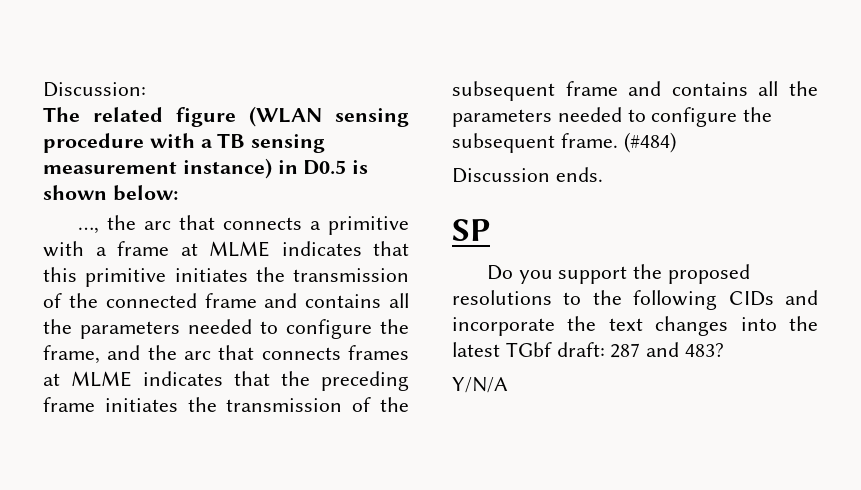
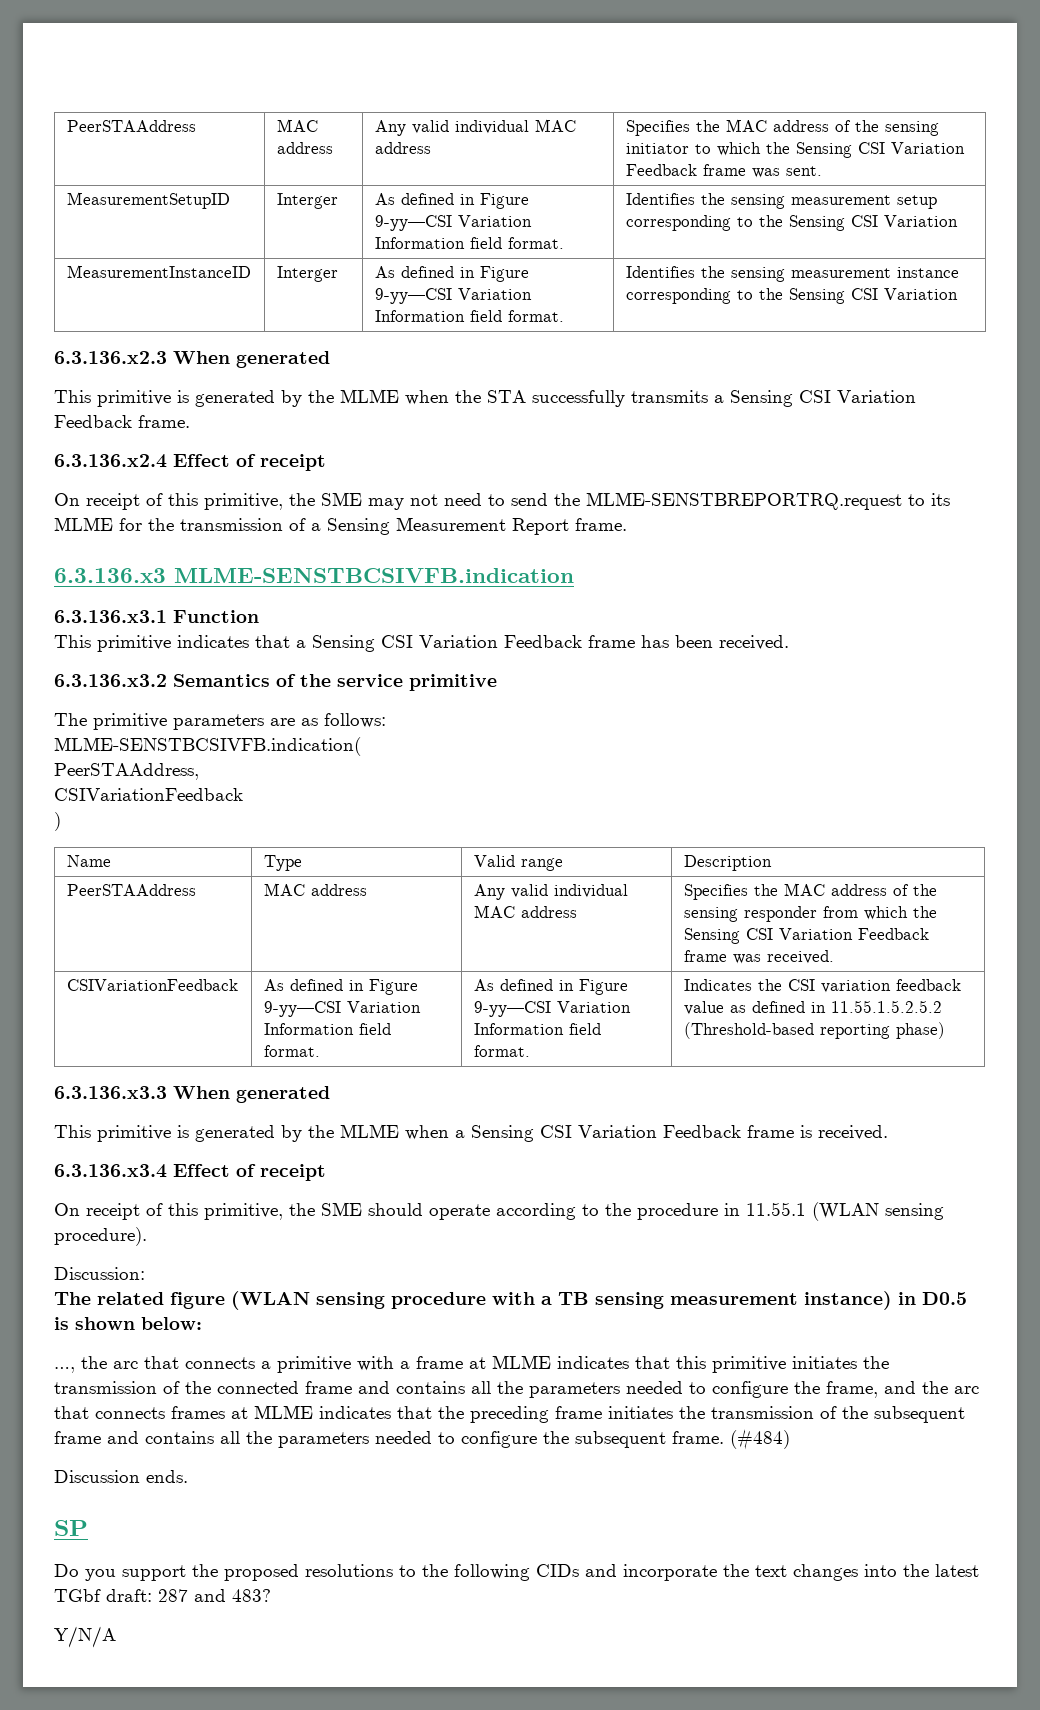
(43, 89) none -> [66,120,196,132] [276,119,318,132] [276,142,333,154] [374,119,576,136] [374,142,431,154] [625,119,939,136] [625,142,965,158] [625,164,822,178] [66,192,230,209] [276,193,338,209] [374,193,529,209] [374,215,532,231] [374,237,564,249] [625,193,937,209] [625,215,958,231] [66,265,251,278] [276,266,338,282] [374,266,529,282] [374,288,532,304] [374,310,564,322] [625,266,959,282] [625,288,958,304] [54,351,330,368] [54,389,916,407] [54,415,190,428] [54,454,326,471] [54,492,950,510] [54,517,627,535] [54,568,574,583] [54,610,259,623] [54,635,789,652] [54,674,497,691] [54,713,386,730] [54,737,361,756] [54,763,199,780] [54,788,243,801] [54,812,61,831] [66,855,111,867] [263,855,302,871] [473,855,563,871] [683,855,772,871] [66,884,196,896] [263,883,367,896] [473,884,628,900] [473,905,577,918] [683,883,937,900] [683,906,937,922] [683,928,929,944] [683,950,834,964] [66,979,238,991] [263,979,418,995] [263,1001,421,1017] [263,1023,391,1035] [263,1045,320,1057] [473,979,628,995] [473,1001,631,1017] [473,1023,601,1035] [473,1045,530,1057] [683,979,961,993] [683,1000,942,1015] [683,1022,945,1039] [54,1086,330,1103] [54,1124,888,1142] [54,1164,326,1181] [54,1202,944,1221] [54,1227,147,1246] PeerSTAAddress | MAC address | Any valid individual MAC address | Specifies the MAC address of the sensing initiator to which the Sensing CSI Variation Feedback frame was sent. // MeasurementSetupID | Interger | As defined in Figure 9-yy—CSI Variation Information field format. | Identifies the sensing measurement setup corresponding to the Sensing CSI Variation // MeasurementInstanceID | Interger | As defined in Figure 9-yy—CSI Variation Information field format. | Identifies the sensing measurement instance corresponding to the Sensing CSI Variation // 6.3.136.x2.3 When generated // This primitive is generated by the MLME when the STA successfully transmits a Sensing CSI Variation Feedback frame. // 6.3.136.x2.4 Effect of receipt // On receipt of this primitive, the SME may not need to send the MLME-SENSTBREPORTRQ.request to its MLME for the transmission of a Sensing Measurement Report frame. // 6.3.136.x3 MLME-SENSTBCSIVFB.indication // 6.3.136.x3.1 Function // This primitive indicates that a Sensing CSI Variation Feedback frame has been received. // 6.3.136.x3.2 Semantics of the service primitive // The primitive parameters are as follows: // MLME-SENSTBCSIVFB.indication( // PeerSTAAddress, // CSIVariationFeedback // ) // Name | Type | Valid range | Description // PeerSTAAddress | MAC address | Any valid individual MAC address | Specifies the MAC address of the sensing responder from which the Sensing CSI Variation Feedback frame was received. // CSIVariationFeedback | As defined in Figure 9-yy—CSI Variation Information field format. | As defined in Figure 9-yy—CSI Variation Information field format. | Indicates the CSI variation feedback value as defined in 11.55.1.5.2.5.2 (Threshold-based reporting phase) // 6.3.136.x3.3 When generated // This primitive is generated by the MLME when a Sensing CSI Variation Feedback frame is received. // 6.3.136.x3.4 Effect of receipt // On receipt of this primitive, the SME should operate according to the procedure in 11.55.1 (WLAN sensing procedure). //

